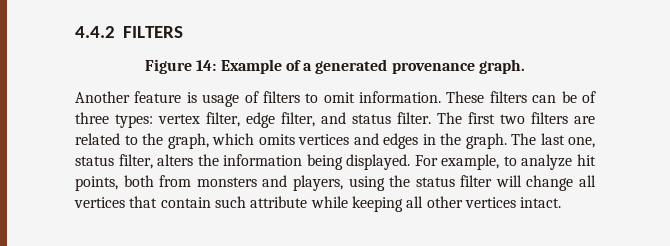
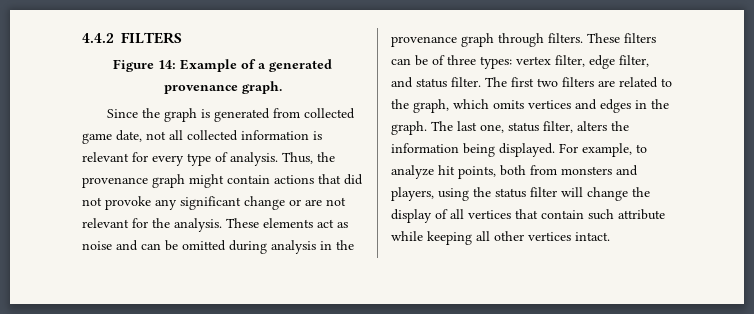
[75,91,442,107] Another feature is usage of filters to omit information. -> [106,108,355,122] [82,130,322,144] [82,152,335,166] [82,174,363,188] [82,196,346,210] [82,218,348,232] [82,240,354,254] [391,33,583,47] Since the graph is generated from collected game date, not all collected information is relevant for every type of analysis. Thus, the provenance graph might contain actions that did not provoke any significant change or are not relevant for the analysis. These elements act as noise and can be omitted during analysis in the provenance graph through filters.
(574, 183) none -> [632,187,650,197] [391,209,448,223] the display of

